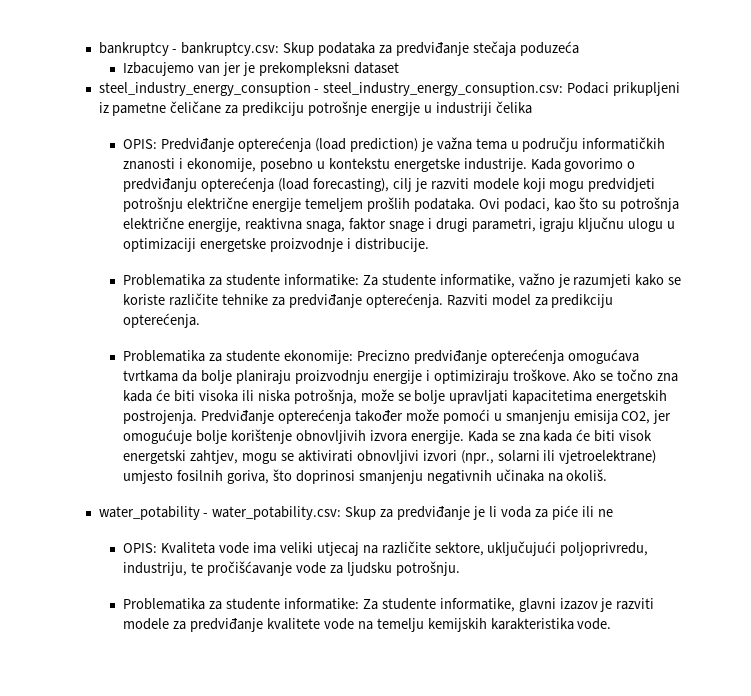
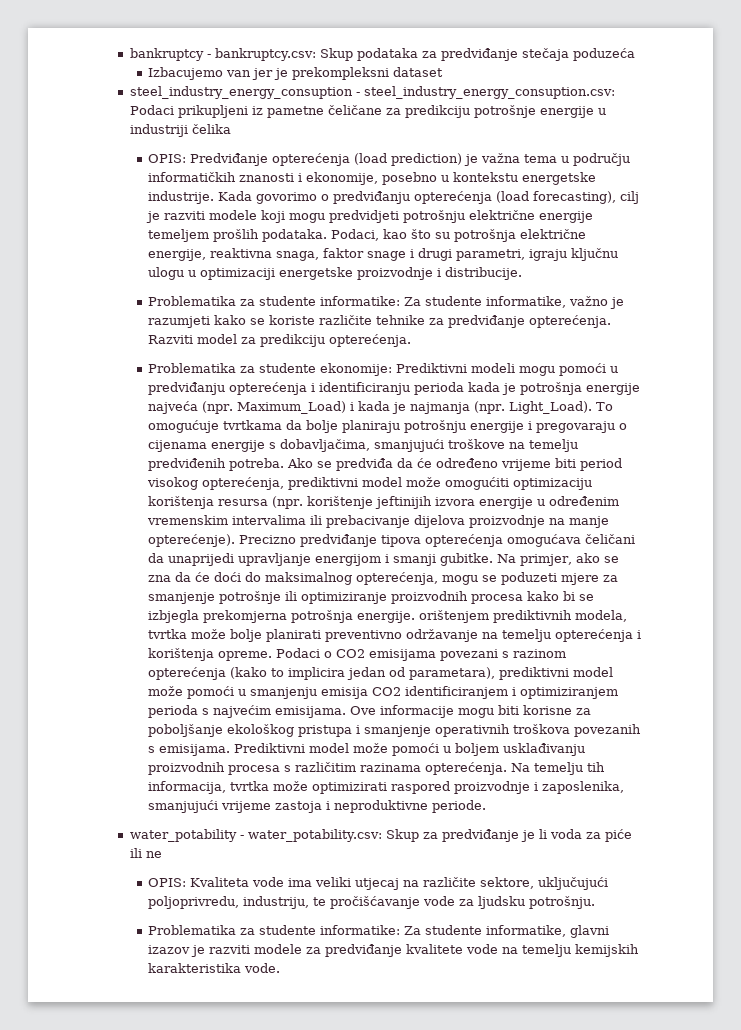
[478,198,550,212] Ovi podaci, -> [331,229,380,241] Podaci,
[356,349,639,364] Precizno predviđanje opterećenja omogućava -> [396,363,619,376] [148,382,641,395] [148,401,614,414] [148,420,220,433] Prediktivni modeli mogu pomoći u predviđanju opterećenja i identificiranju perioda kada je potrošnja energije najveća (npr. Maximum_Load) i kada je najmanja (npr. Light_Load). To omogućuje
[294,370,369,384] proizvodnju -> [404,420,467,433] potrošnju
[433,369,679,384] [123,389,668,404] [123,409,403,424] optimiziraju troškove. Ako se točno zna kada će biti visoka ili niska potrošnja, može se bolje upravljati kapacitetima energetskih postrojenja. Predviđanje opterećenja također -> [536,421,628,433] [148,439,579,452] [148,458,623,471] [147,477,593,490] [148,496,620,509] [147,515,610,528] [148,534,636,547] [148,553,620,566] [148,572,619,585] [148,591,595,604] [148,610,628,623] [148,629,642,642] [148,648,567,661] [148,667,614,680] pregovaraju o cijenama energije s dobavljačima, smanjujući troškove na temelju predviđenih potreba. Ako se predviđa da će određeno vrijeme biti period visokog opterećenja, prediktivni model može omogućiti optimizaciju korištenja resursa (npr. korištenje jeftinijih izvora energije u određenim vremenskim intervalima ili prebacivanje dijelova proizvodnje na manje opterećenje). Precizno predviđanje tipova opterećenja omogućava čeličani da unaprijedi upravljanje energijom i smanji gubitke. Na primjer, ako se zna da će doći do maksimalnog opterećenja, mogu se poduzeti mjere za smanjenje potrošnje ili optimiziranje proizvodnih procesa kako bi se izbjegla prekomjerna potrošnja energije. orištenjem prediktivnih modela, tvrtka može bolje planirati preventivno održavanje na temelju opterećenja i korištenja opreme. Podaci o CO2 emisijama povezani s razinom opterećenja (kako to implicira jedan od parametara), prediktivni model
[621,410,672,424] [123,429,653,444] [123,450,657,464] [123,469,608,484] CO2, jer omogućuje bolje korištenje obnovljivih izvora energije. Kada se zna kada će biti visok energetski zahtjev, mogu se aktivirati obnovljivi izvori (npr., solarni ili vjetroelektrane) umjesto fosilnih goriva, što doprinosi smanjenju negativnih učinaka na okoliš. -> [372,686,619,699] [148,705,592,718] [148,724,642,737] [148,743,586,756] [148,762,606,775] [148,781,625,794] [148,800,487,813] CO2 identificiranjem i optimiziranjem perioda s najvećim emisijama. Ove informacije mogu biti korisne za poboljšanje ekološkog pristupa i smanjenje operativnih troškova povezanih s emisijama. Prediktivni model može pomoći u boljem usklađivanju proizvodnih procesa s različitim razinama opterećenja. Na temelju tih informacija, tvrtka može optimizirati raspored proizvodnje i zaposlenika, smanjujući vrijeme zastoja i neproduktivne periode.

